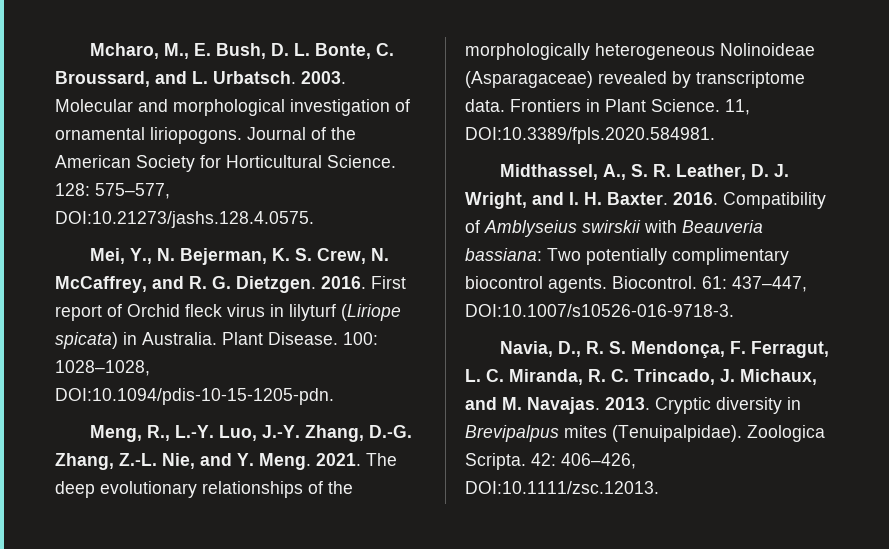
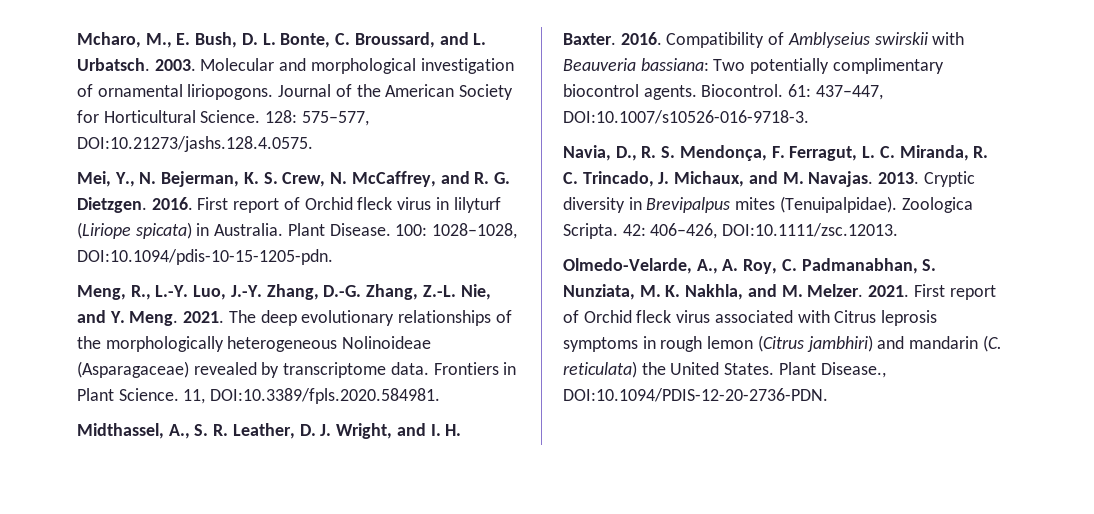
(659, 487) none -> [563,258,937,274] [563,284,996,300] [563,310,938,326] [563,335,1002,352] [563,361,886,378] [563,388,828,402] // Olmedo-Velarde, A., A. Roy, C. Padmanabhan, S. Nunziata, M. K. Nakhla, and M. Melzer. 2021. First report of Orchid fleck virus associated with Citrus leprosis symptoms in rough lemon (Citrus jambhiri) and mandarin (C. reticulata) the United States. Plant Disease., DOI:10.1094/PDIS-12-20-2736-PDN.

